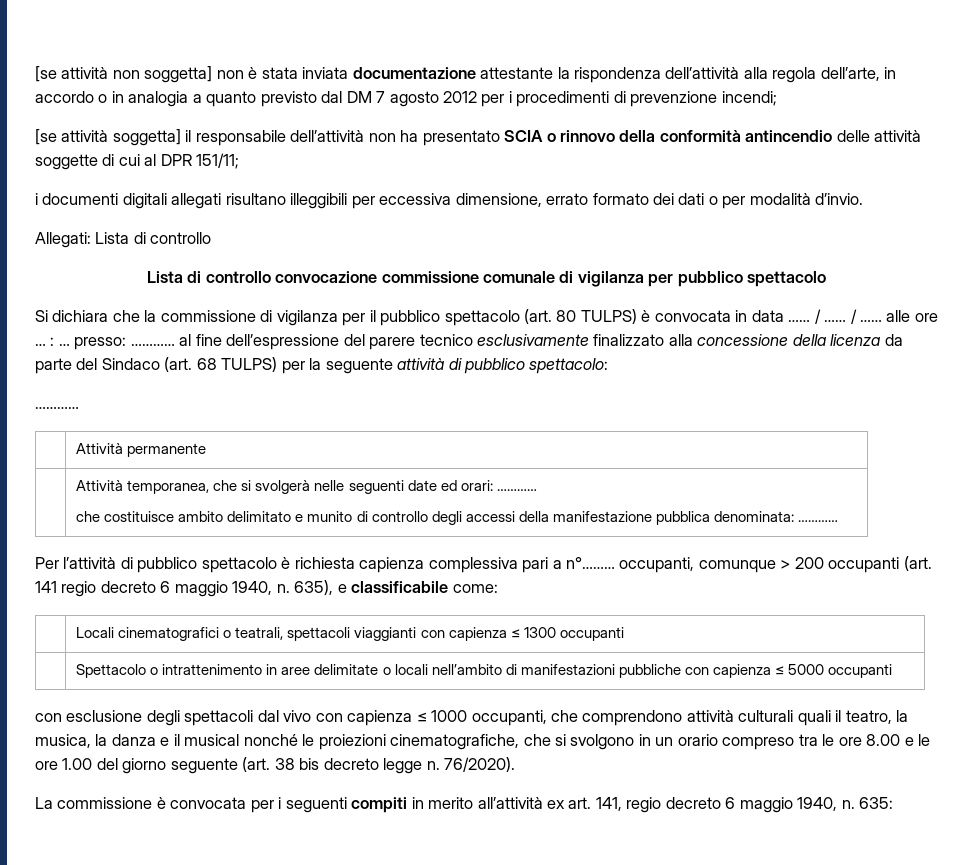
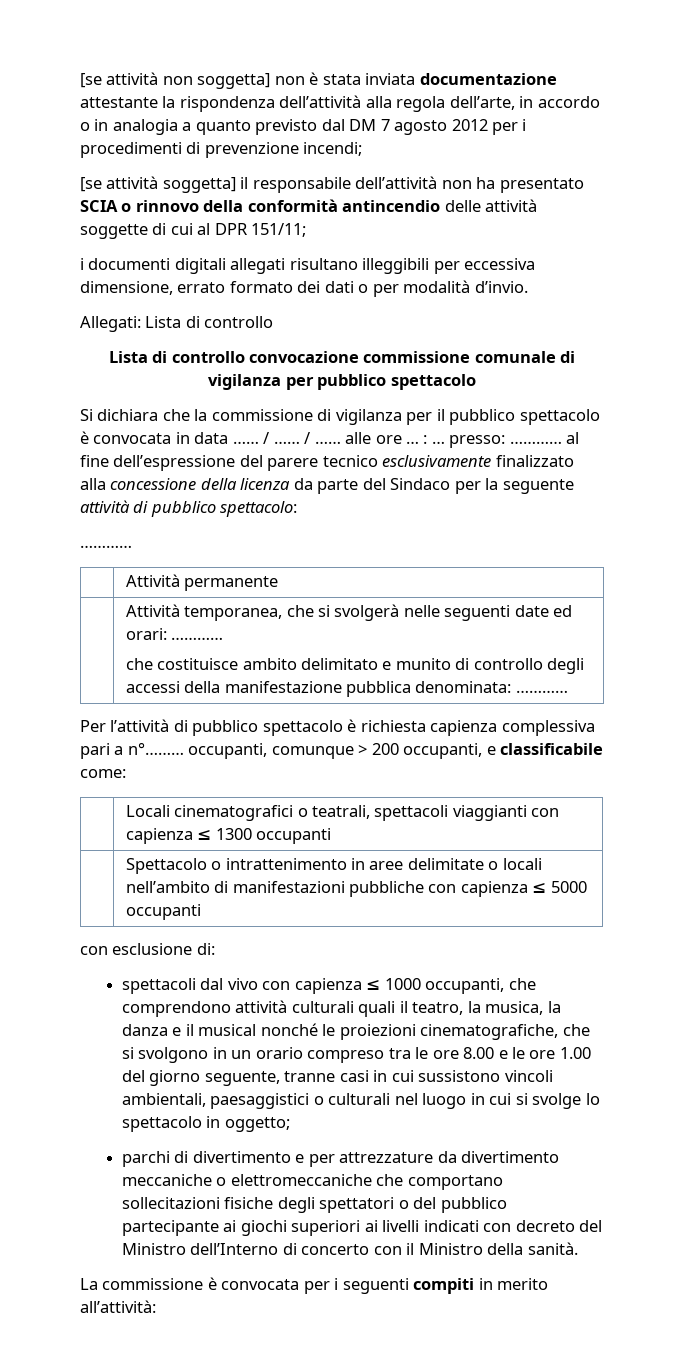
[524,309,637,324] (art. 80 TULPS) -> (600, 417) none
[164,357,278,372] (art. 68 TULPS) -> (451, 484) none
[828,556,932,573] [35,580,334,597] occupanti (art. 141 regio decreto 6 maggio 1940, n. 635), -> [403,743,483,759] occupanti,
[146,710,180,726] degli -> [196,943,215,955] di: //
[170,757,516,774] seguente (art. 38 bis decreto legge n. 76/2020). -> [204,1070,553,1086] [122,1093,600,1109] [122,1116,290,1132] [122,1151,560,1167] [122,1174,503,1190] [122,1197,507,1213] [122,1220,603,1236] [122,1242,578,1255] seguente, tranne casi in cui sussistono vincoli ambientali, paesaggistici o culturali nel luogo in cui si svolge lo spettacolo in oggetto; // parchi di divertimento e per attrezzature da divertimento meccaniche o elettromeccaniche che comportano sollecitazioni fisiche degli spettatori o del pubblico partecipante ai giochi superiori ai livelli indicati con decreto del Ministro dell’Interno di concerto con il Ministro della sanità.
[477,797,894,813] all’attività ex art. 141, regio decreto 6 maggio 1940, n. 635: -> [80,1300,156,1313] all’attività:

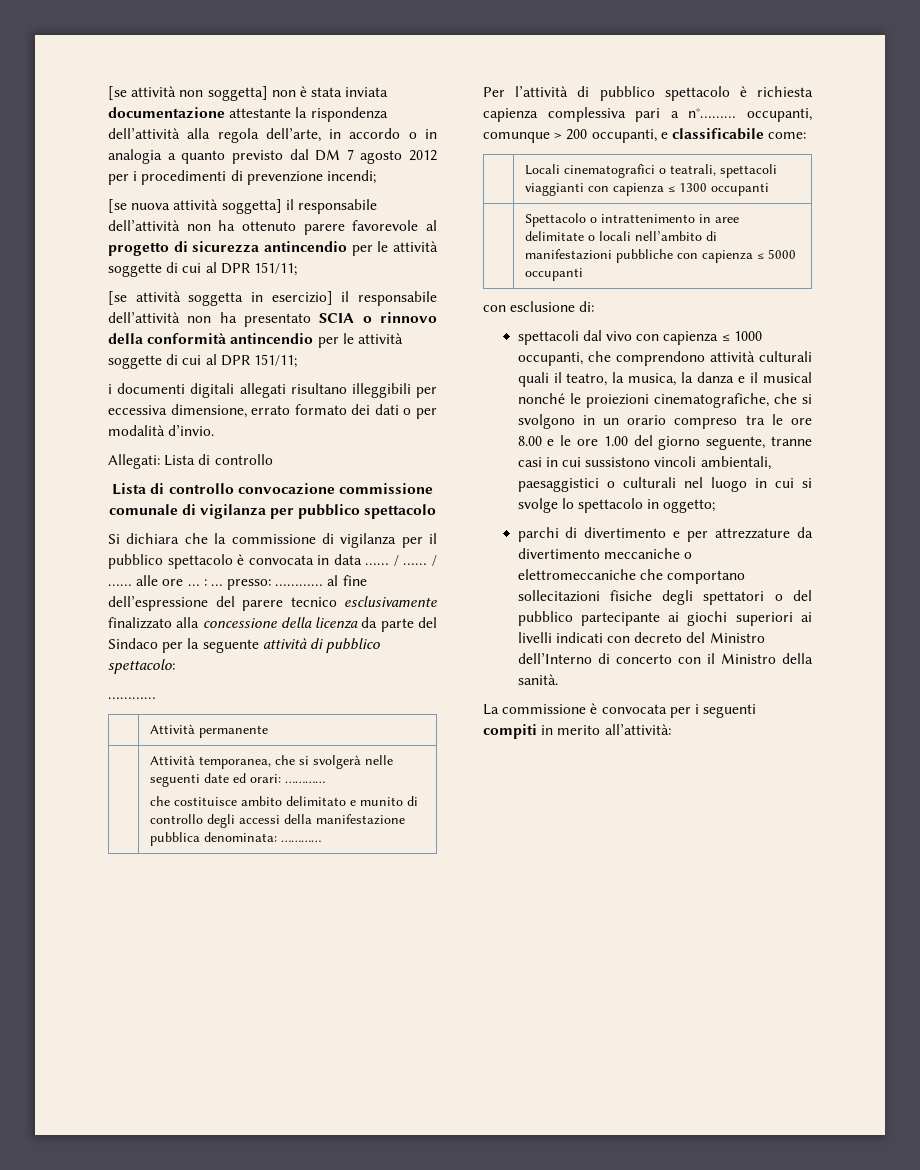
(102, 184) none -> [131,203,171,210] nuova
(496, 183) none -> [241,220,437,235] [108,241,438,256] [108,262,297,277] [108,291,437,306] [108,312,237,323] ottenuto parere favorevole al progetto di sicurezza antincendio per le attività soggette di cui al DPR 151/11; // [se attività soggetta in esercizio] il responsabile dell’attività non ha
[444,200,481,212] delle -> [317,333,354,348] per le

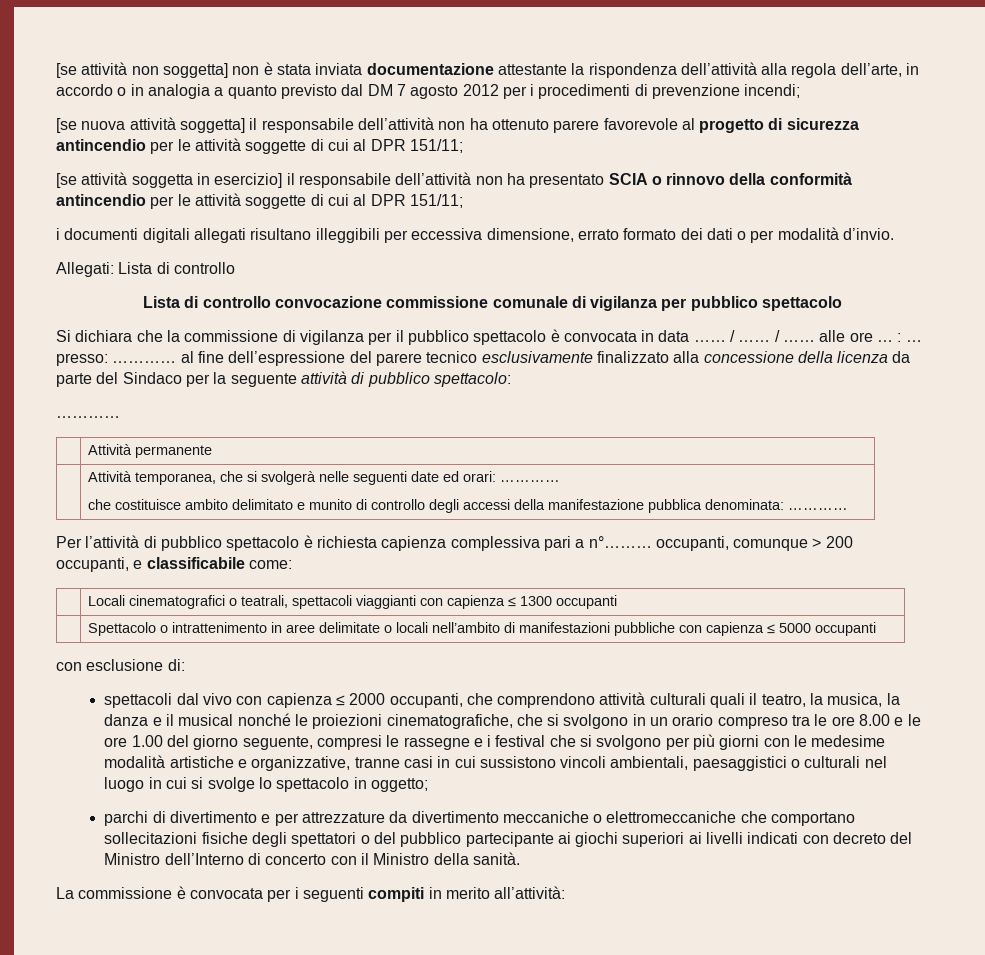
[733,331,762,341] 1000 -> [349,693,386,705] 2000
(766, 443) none -> [316,734,886,750] [104,755,351,771] compresi le rassegne e i festival che si svolgono per più giorni con le medesime modalità artistiche e organizzative,

